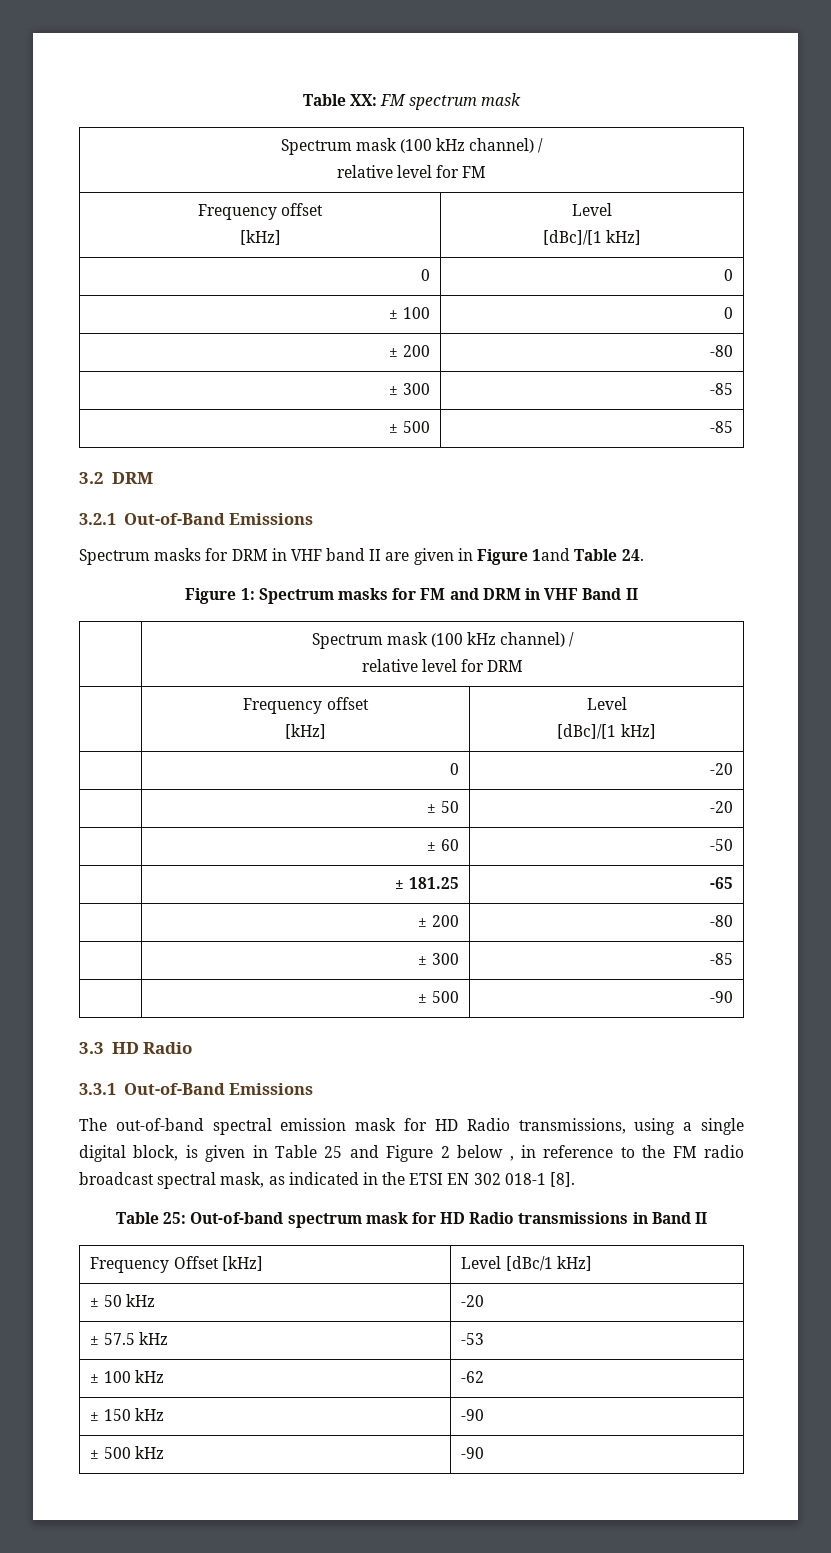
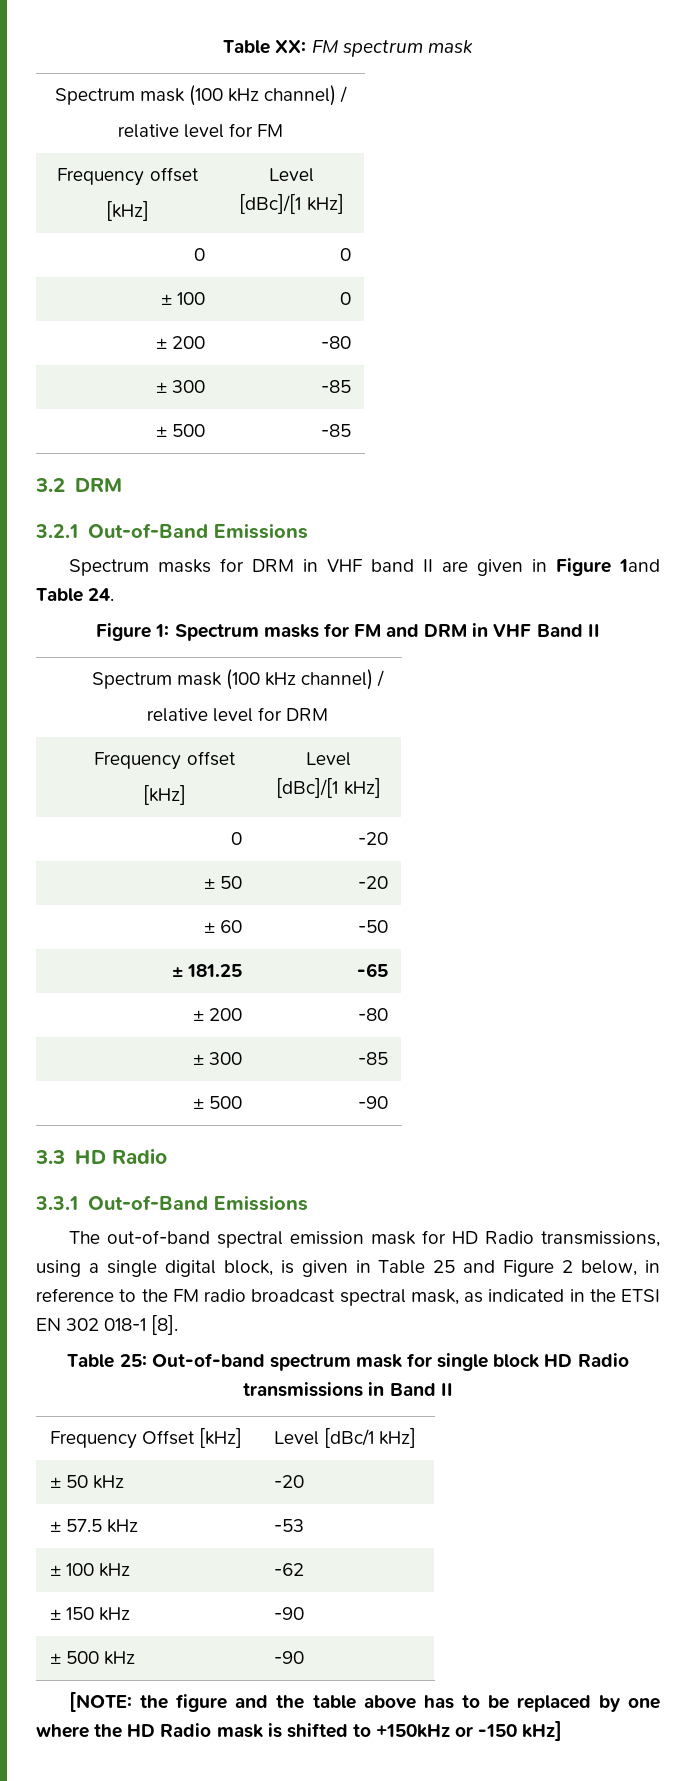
[457,1145,514,1161] below , -> [581,1260,638,1276] below,
(436, 1218) none -> [437,1353,540,1371] single block
(485, 1453) none -> [69,1692,660,1712] [36,1721,563,1741] // [NOTE: the figure and the table above has to be replaced by one where the HD Radio mask is shifted to +150kHz or -150 kHz]

